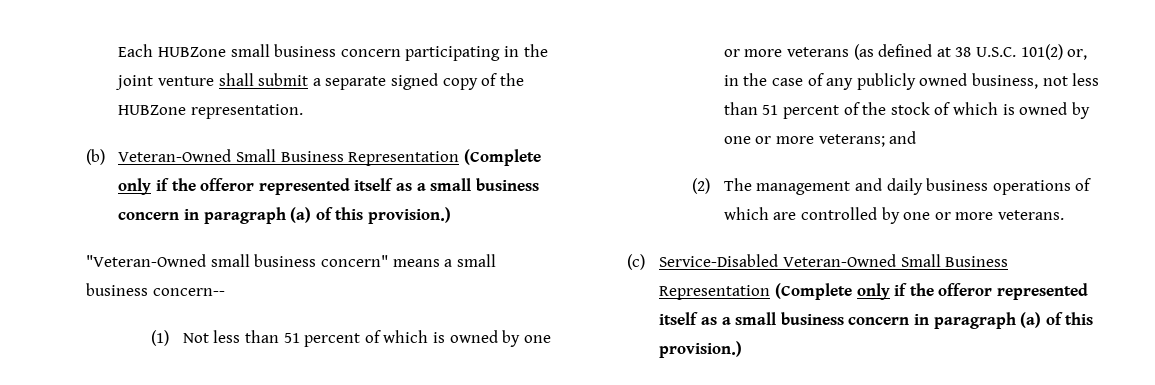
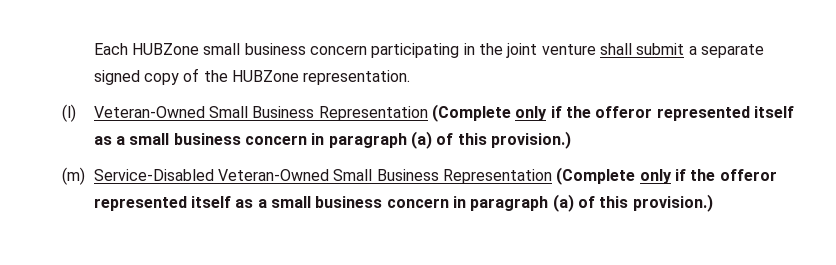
[86,149,106,165] (b) -> [62,104,77,122] (l)
[86,254,496,267] [86,283,225,296] [150,330,551,347] [723,44,1088,60] [723,73,1100,90] [723,102,1090,119] [723,131,917,147] [691,178,1092,195] [723,207,1064,224] [627,254,646,270] "Veteran-Owned small business concern" means a small business concern-- // (1) Not less than 51 percent of which is owned by one or more veterans (as defined at 38 U.S.C. 101(2) or, in the case of any publicly owned business, not less than 51 percent of the stock of which is owned by one or more veterans; and // (2) The management and daily business operations of which are controlled by one or more veterans. // (c) -> [62,167,86,185] (m)

